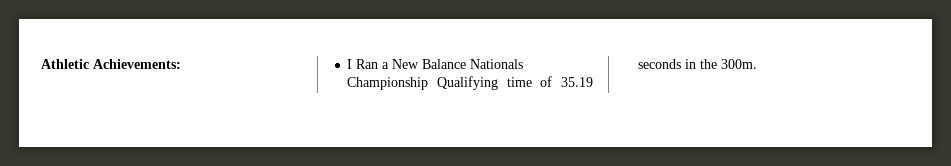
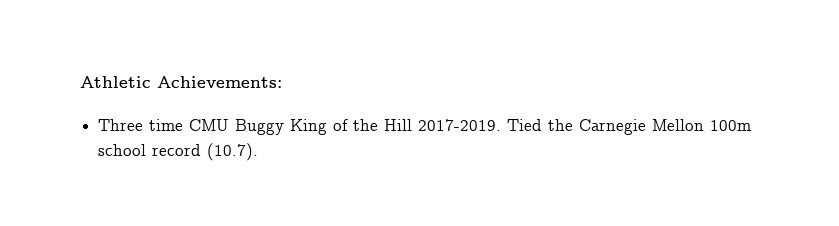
[347,59,524,69] [347,76,593,90] [638,59,758,69] I Ran a New Balance Nationals Championship Qualifying time of 35.19 seconds in the 300m. -> [98,119,752,135] [98,143,259,161] Three time CMU Buggy King of the Hill 2017-2019. Tied the Carnegie Mellon 100m school record (10.7).

